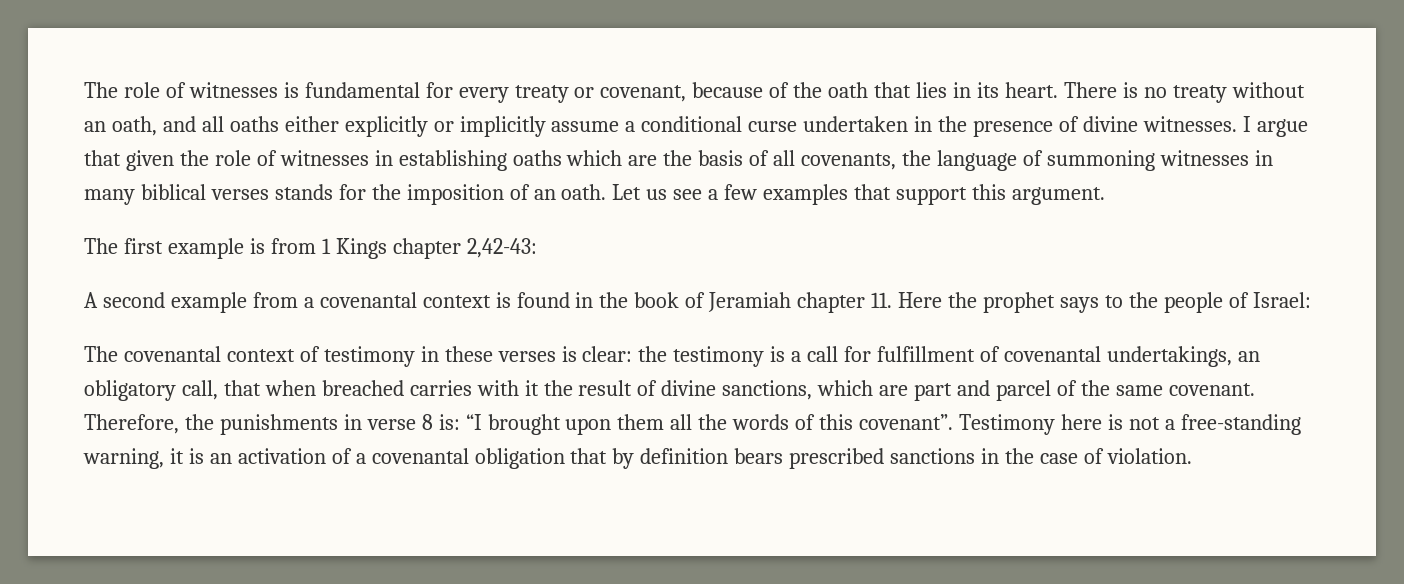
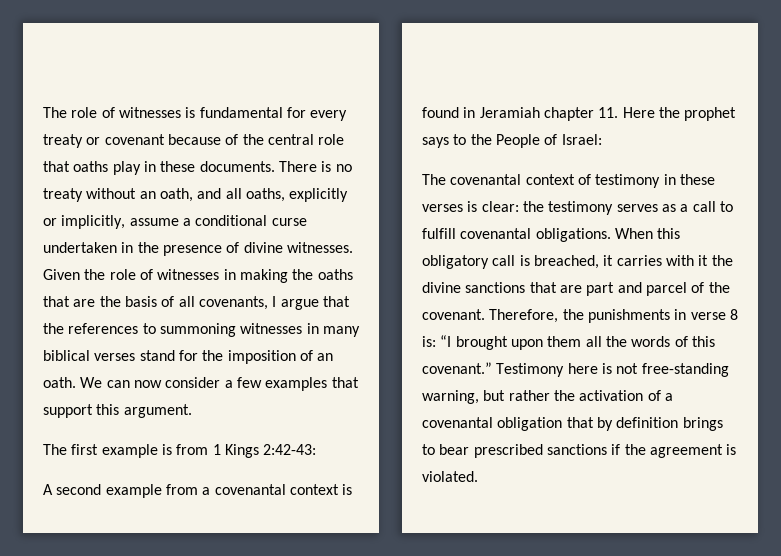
[600,85,687,102] covenant, -> [104,134,165,145] covenant
[828,82,1058,98] oath that lies in its heart. -> [267,134,345,145] [43,161,275,175] central role that oaths play in these documents.
[229,116,339,132] oaths either -> [245,188,285,202] oaths,
[459,116,546,137] implicitly -> [61,215,126,229] implicitly,
[1242,116,1308,137] [84,150,174,171] I argue that given -> [43,269,80,280] Given
[398,150,623,171] establishing oaths which -> [239,269,353,283] [43,296,70,307] making the oaths that
[902,150,1043,171] the language of -> [272,296,350,310] [43,323,156,334] I argue that the references to
[274,184,333,200] stands -> [139,350,175,361] stand
[612,184,703,200] Let us see -> [80,377,221,388] We can now consider
[392,238,537,259] chapter 2,42-43: -> [263,444,317,455] 2:42-43:
[599,292,706,308] the book of -> (476, 112) none
[1163,292,1223,313] people -> [495,134,540,148] People
[770,346,1260,367] [84,380,874,401] is a call for fulfillment of covenantal undertakings, an obligatory call, that when breached carries with it the result of divine sanctions, which -> [616,201,733,212] [422,228,681,242] [422,255,733,269] [422,282,557,293] serves as a call to fulfill covenantal obligations. When this obligatory call is breached, it carries with it the divine sanctions that
[1115,385,1163,396] same -> (730, 287) none
[859,414,954,430] covenant”. -> [422,362,492,374] covenant.”
[1164,419,1175,430] a -> (639, 368) none
[169,448,232,464] it is an -> [483,390,575,401] but rather the
[734,448,1192,469] bears prescribed sanctions in the case of violation. -> [682,417,723,431] [422,444,737,458] [422,471,478,482] brings to bear prescribed sanctions if the agreement is violated.

